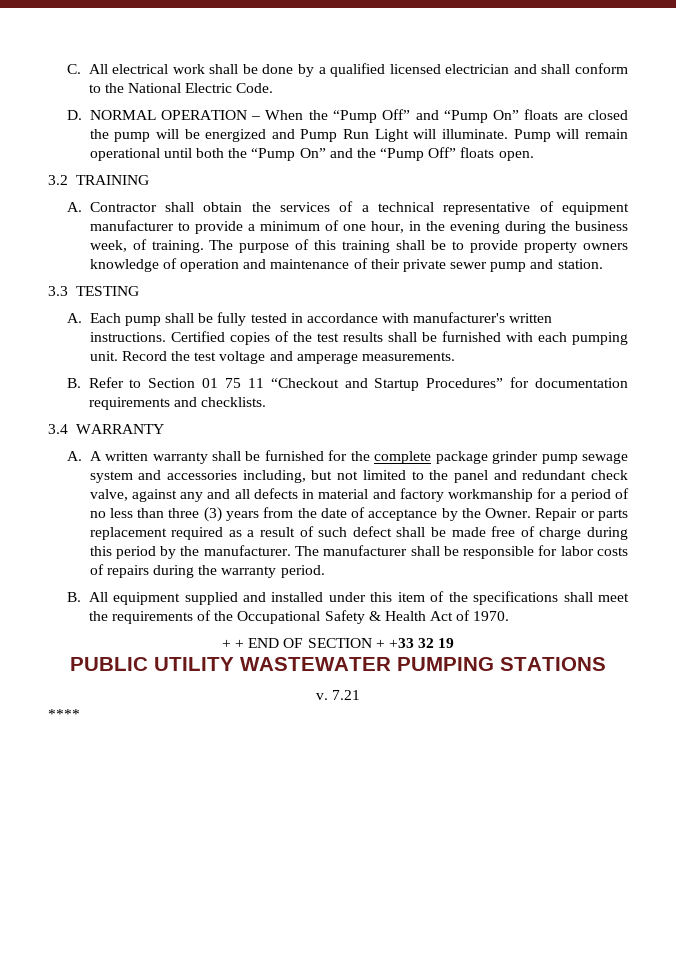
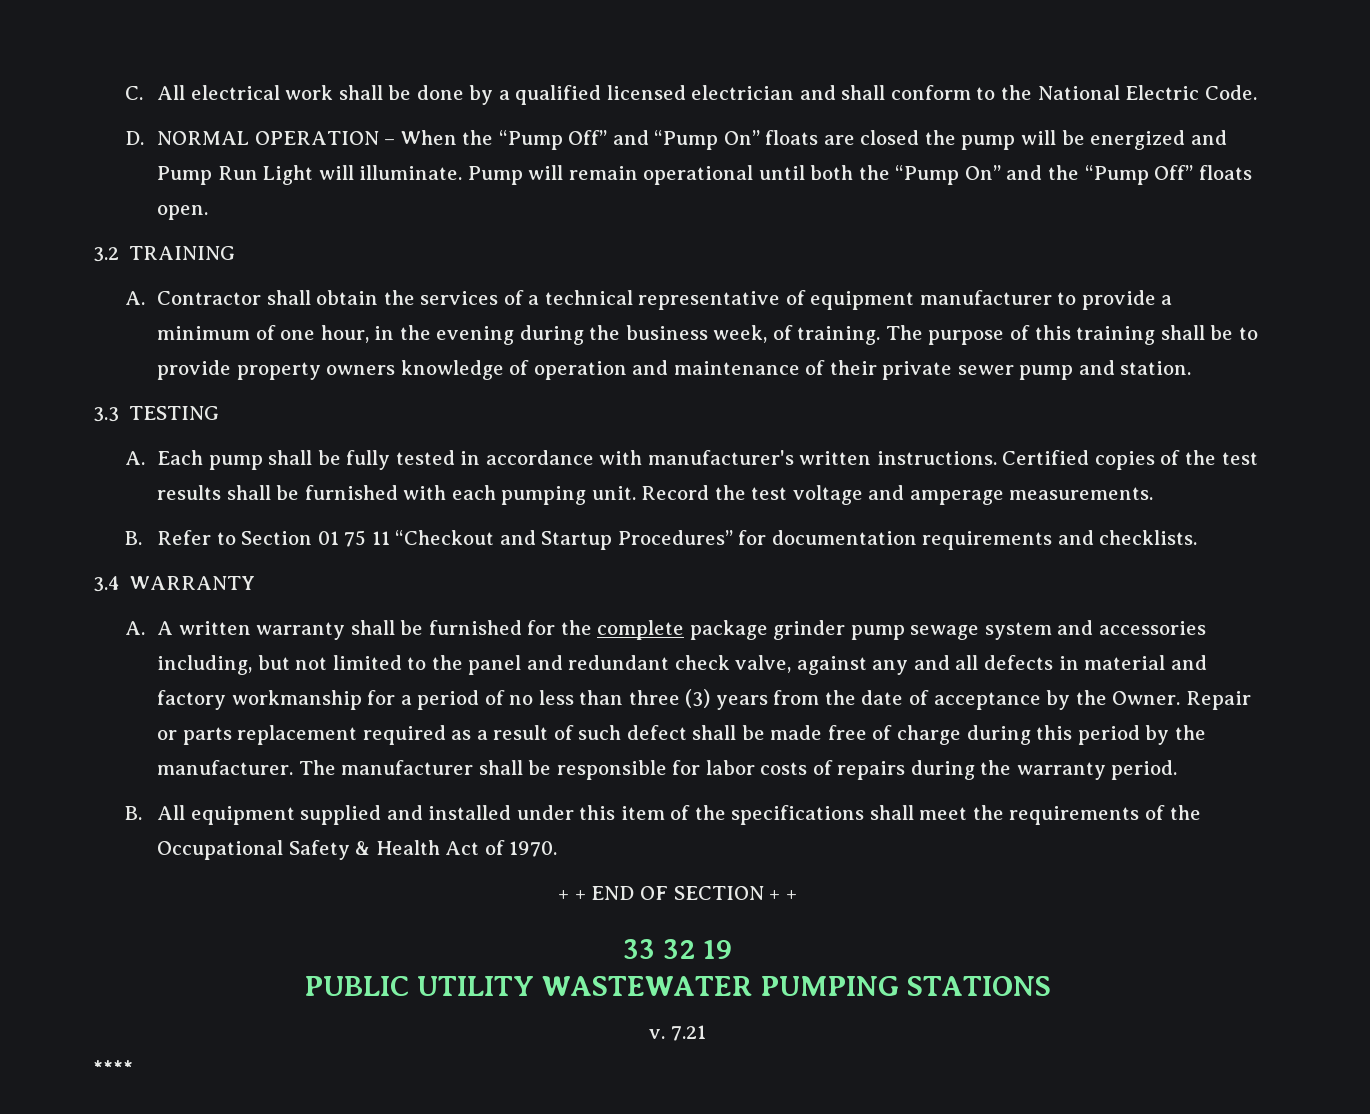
[388,638,414,648] +33 -> [785,890,797,900] [623,939,656,959] + // 33

